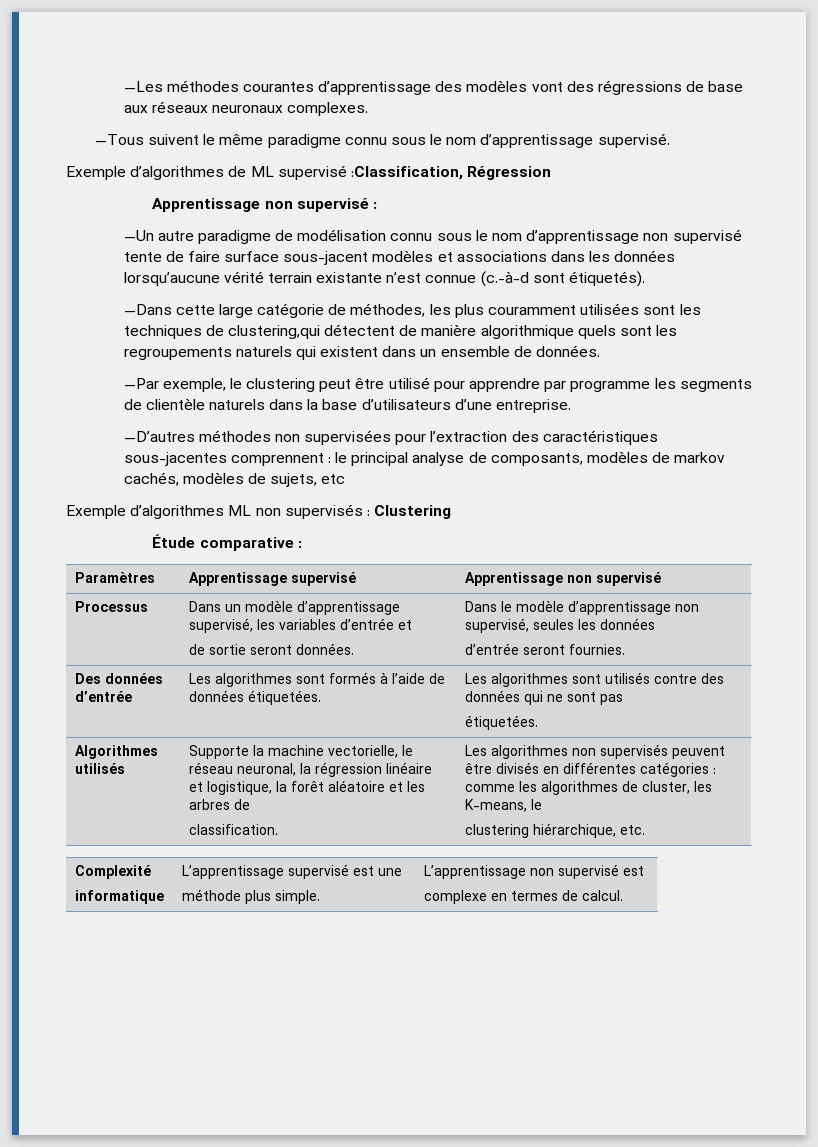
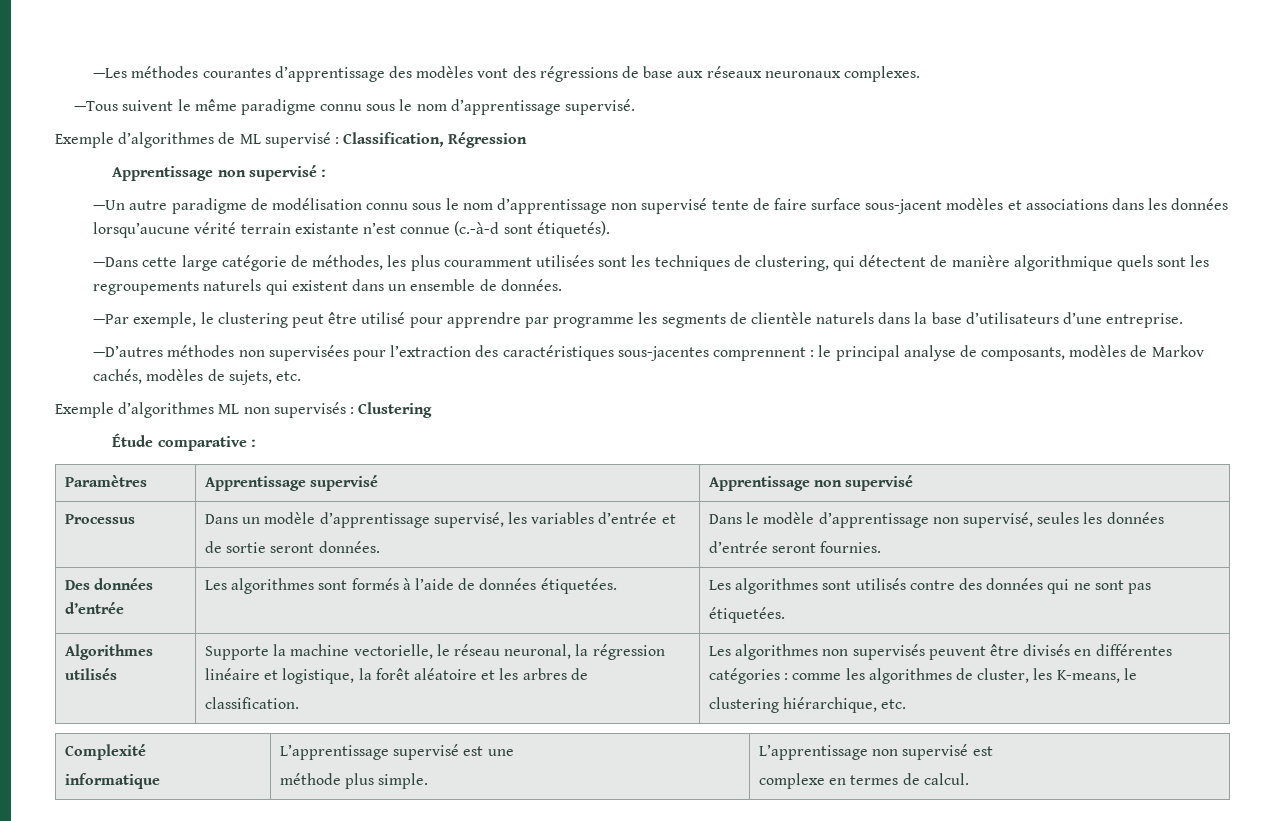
[350,166,463,180] :Classification, -> [334,132,445,147] : Classification,
[227,325,320,339] clustering,qui -> [754,255,856,271] clustering, qui
[674,452,726,463] markov -> [1151,345,1204,357] Markov
[321,474,346,484] etc -> [276,371,302,381] etc.

